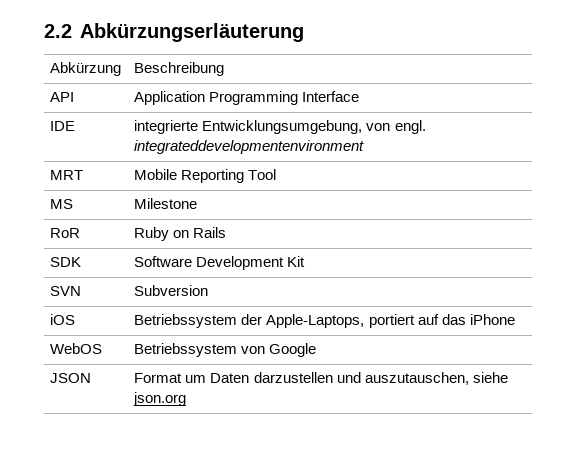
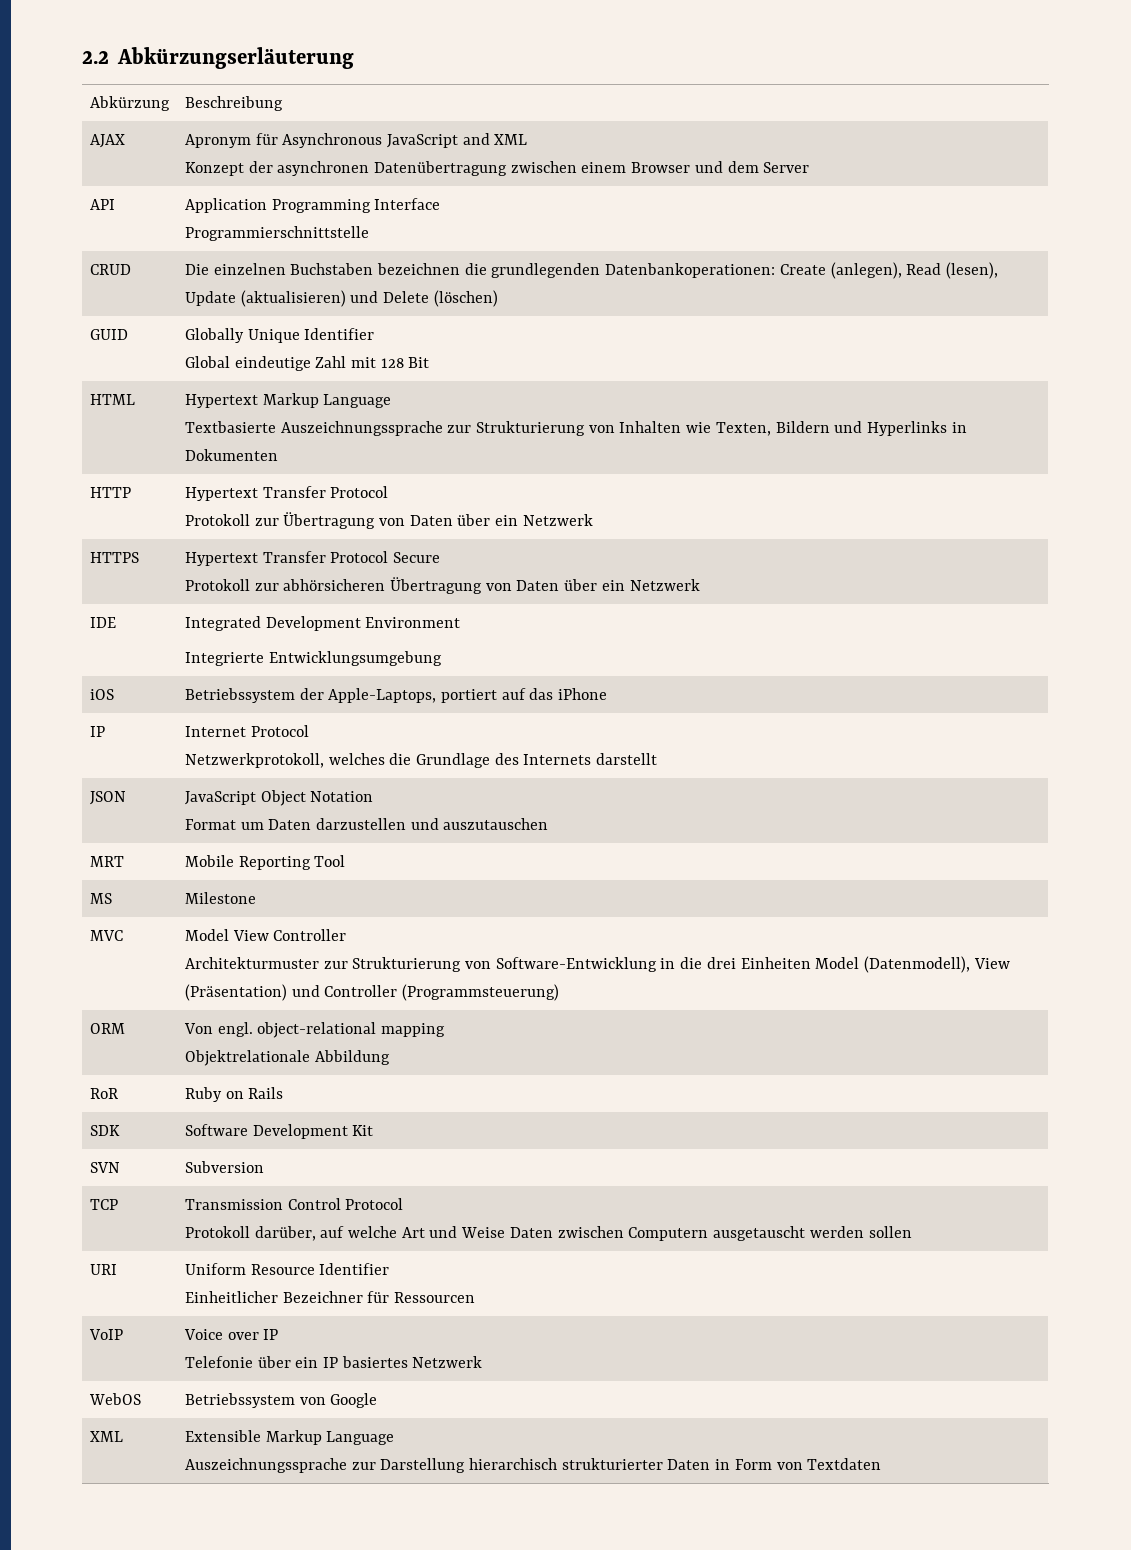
[50,92,75,102] [134,91,360,105] [50,121,76,131] [134,120,426,134] [134,140,365,154] API | Application Programming Interface // IDE | integrierte Entwicklungsumgebung, von engl. integrateddevelopmentenvironment -> [89,134,125,148] [184,133,528,148] [184,161,810,176] [89,199,115,210] [184,198,441,213] [184,226,369,241] [89,264,131,275] [184,262,999,279] [184,290,498,307] [89,329,128,340] [184,328,375,343] [184,356,430,371] [89,394,135,405] [184,393,392,408] [184,421,967,436] [184,449,278,461] [89,487,131,498] [184,486,389,501] [184,512,593,529] [89,552,139,563] [184,551,441,566] [184,577,700,594] [89,617,116,628] [184,616,461,631] [184,651,442,666] [89,689,114,700] [184,688,608,703] [89,726,105,737] [184,725,309,737] [184,753,658,768] [89,791,126,805] [184,790,374,806] [184,818,549,830] AJAX | Apronym für Asynchronous JavaScript and XML // Konzept der asynchronen Datenübertragung zwischen einem Browser und dem Server // API | Application Programming Interface // Programmierschnittstelle // CRUD | Die einzelnen Buchstaben bezeichnen die grundlegenden Datenbankoperationen: Create (anlegen), Read (lesen), Update (aktualisieren) und Delete (löschen) // GUID | Globally Unique Identifier // Global eindeutige Zahl mit 128 Bit // HTML | Hypertext Markup Language // Textbasierte Auszeichnungssprache zur Strukturierung von Inhalten wie Texten, Bildern und Hyperlinks in Dokumenten // HTTP | Hypertext Transfer Protocol // Protokoll zur Übertragung von Daten über ein Netzwerk // HTTPS | Hypertext Transfer Protocol Secure // Protokoll zur abhörsicheren Übertragung von Daten über ein Netzwerk // IDE | Integrated Development Environment // Integrierte Entwicklungsumgebung // iOS | Betriebssystem der Apple-Laptops, portiert auf das iPhone // IP | Internet Protocol // Netzwerkprotokoll, welches die Grundlage des Internets darstellt // JSON | JavaScript Object Notation // Format um Daten darzustellen und auszutauschen
(198, 203) none -> [89,930,123,941] [184,929,347,941] [184,956,1010,973] [184,984,560,1001] [89,1023,125,1034] [183,1022,446,1038] [184,1050,390,1066] // MVC | Model View Controller // Architekturmuster zur Strukturierung von Software-Entwicklung in die drei Einheiten Model (Datenmodell), View (Präsentation) und Controller (Programmsteuerung) // ORM | Von engl. object-relational mapping // Objektrelationale Abbildung
[50,314,76,325] [134,314,515,328] [50,343,103,354] [134,343,317,357] [50,373,92,383] [134,372,508,385] [133,392,187,406] iOS | Betriebssystem der Apple-Laptops, portiert auf das iPhone // WebOS | Betriebssystem von Google // JSON | Format um Daten darzustellen und auszutauschen, siehe json.org -> [89,1199,118,1210] [184,1198,404,1210] [184,1226,912,1241] [89,1264,117,1275] [184,1263,390,1275] [184,1291,476,1303] [88,1329,123,1340] [183,1329,279,1340] [184,1356,483,1368] [88,1393,141,1405] [184,1393,378,1408] [89,1431,123,1442] [184,1430,395,1445] [184,1458,882,1473] TCP | Transmission Control Protocol // Protokoll darüber, auf welche Art und Weise Daten zwischen Computern ausgetauscht werden sollen // URI | Uniform Resource Identifier // Einheitlicher Bezeichner für Ressourcen // VoIP | Voice over IP // Telefonie über ein IP basiertes Netzwerk // WebOS | Betriebssystem von Google // XML | Extensible Markup Language // Auszeichnungssprache zur Darstellung hierarchisch strukturierter Daten in Form von Textdaten

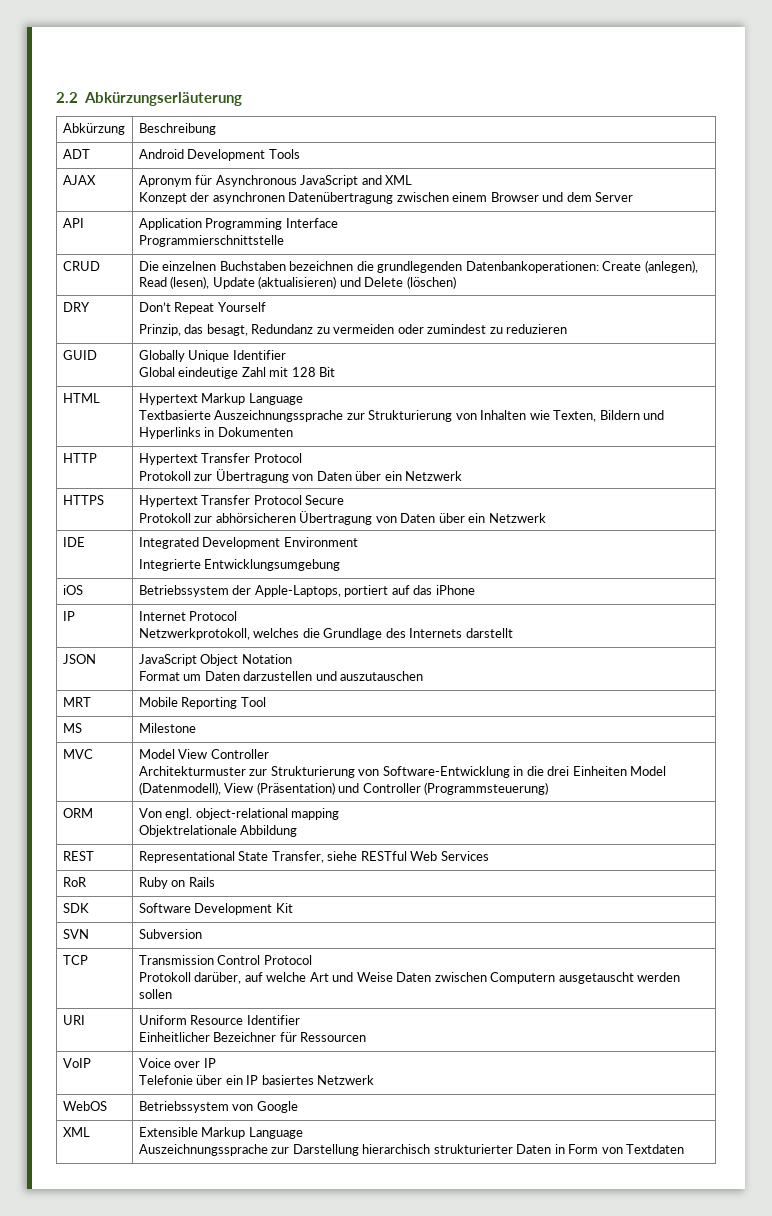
(283, 103) none -> [62,149,90,159] [138,149,300,161] // ADT | Android Development Tools
(498, 298) none -> [62,302,90,312] [138,302,266,314] [138,324,568,336] // DRY | Don’t Repeat Yourself // Prinzip, das besagt, Redundanz zu vermeiden oder zumindest zu reduzieren
(390, 1057) none -> [62,851,94,861] [138,851,489,863] // REST | Representational State Transfer, siehe RESTful Web Services

